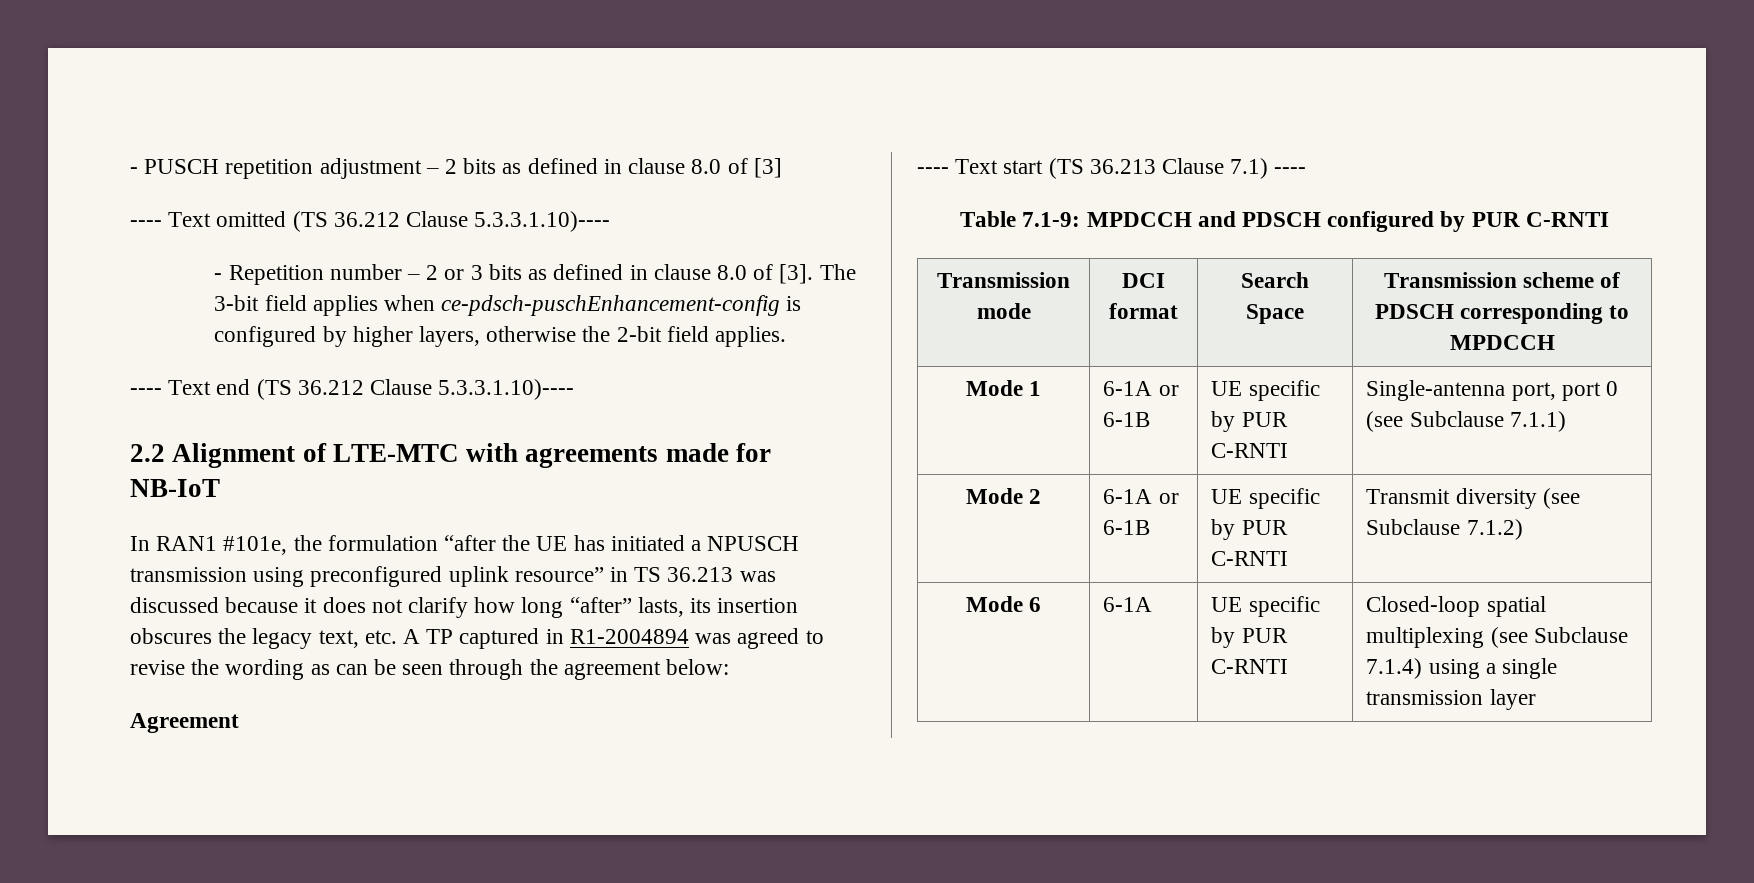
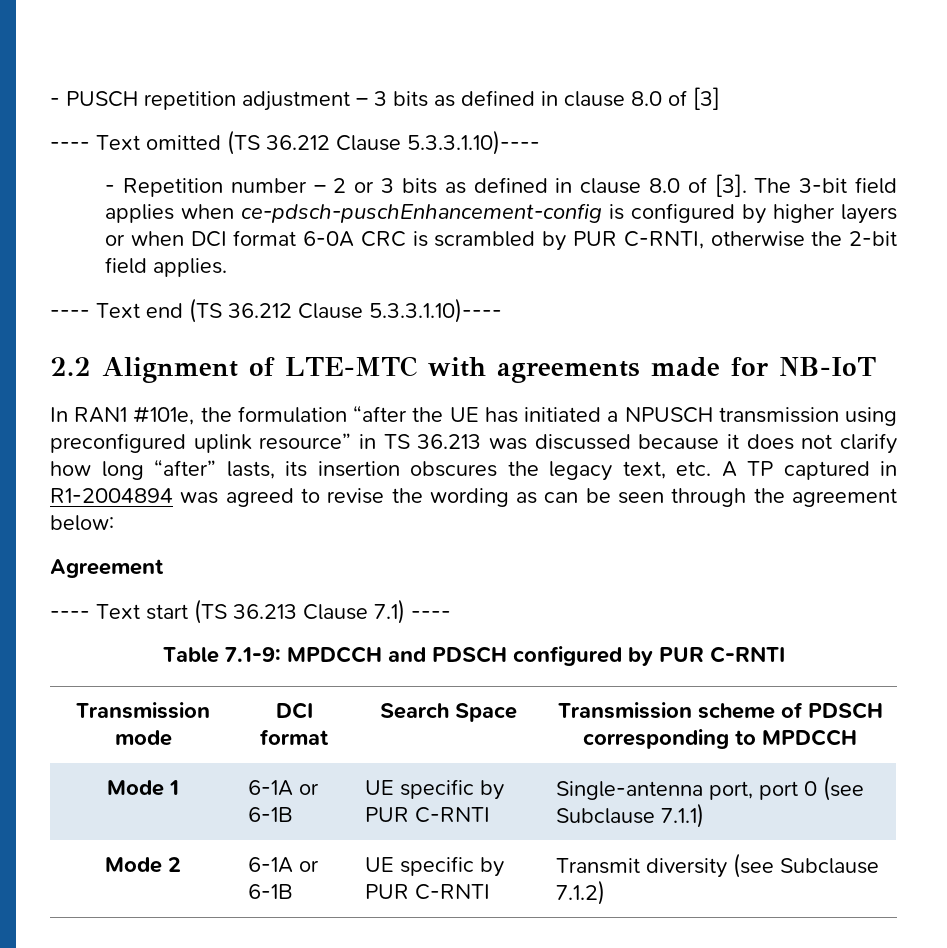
[445,159,458,174] 2 -> [374,91,387,106] 3
[419,326,481,347] layers, -> [841,204,898,224] [105,230,704,251] layers or when DCI format 6-0A CRC is scrambled by PUR C-RNTI,
[965,596,1042,612] [1103,597,1153,612] [1211,596,1320,617] [1211,627,1288,648] [1211,659,1289,674] [1366,596,1546,617] [1366,627,1628,648] [1366,658,1558,679] [1366,689,1536,710] // Mode 6 | 6-1A | UE specific by PUR C-RNTI | Closed-loop spatial multiplexing (see Subclause 7.1.4) using a single transmission layer -> (605, 892) none

